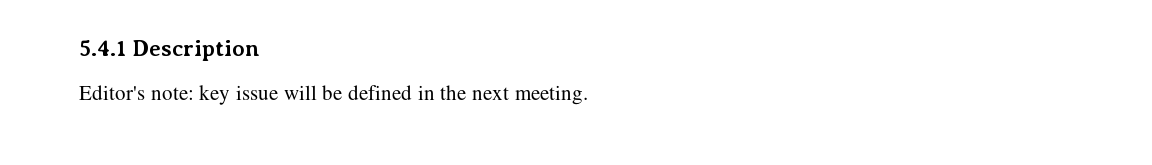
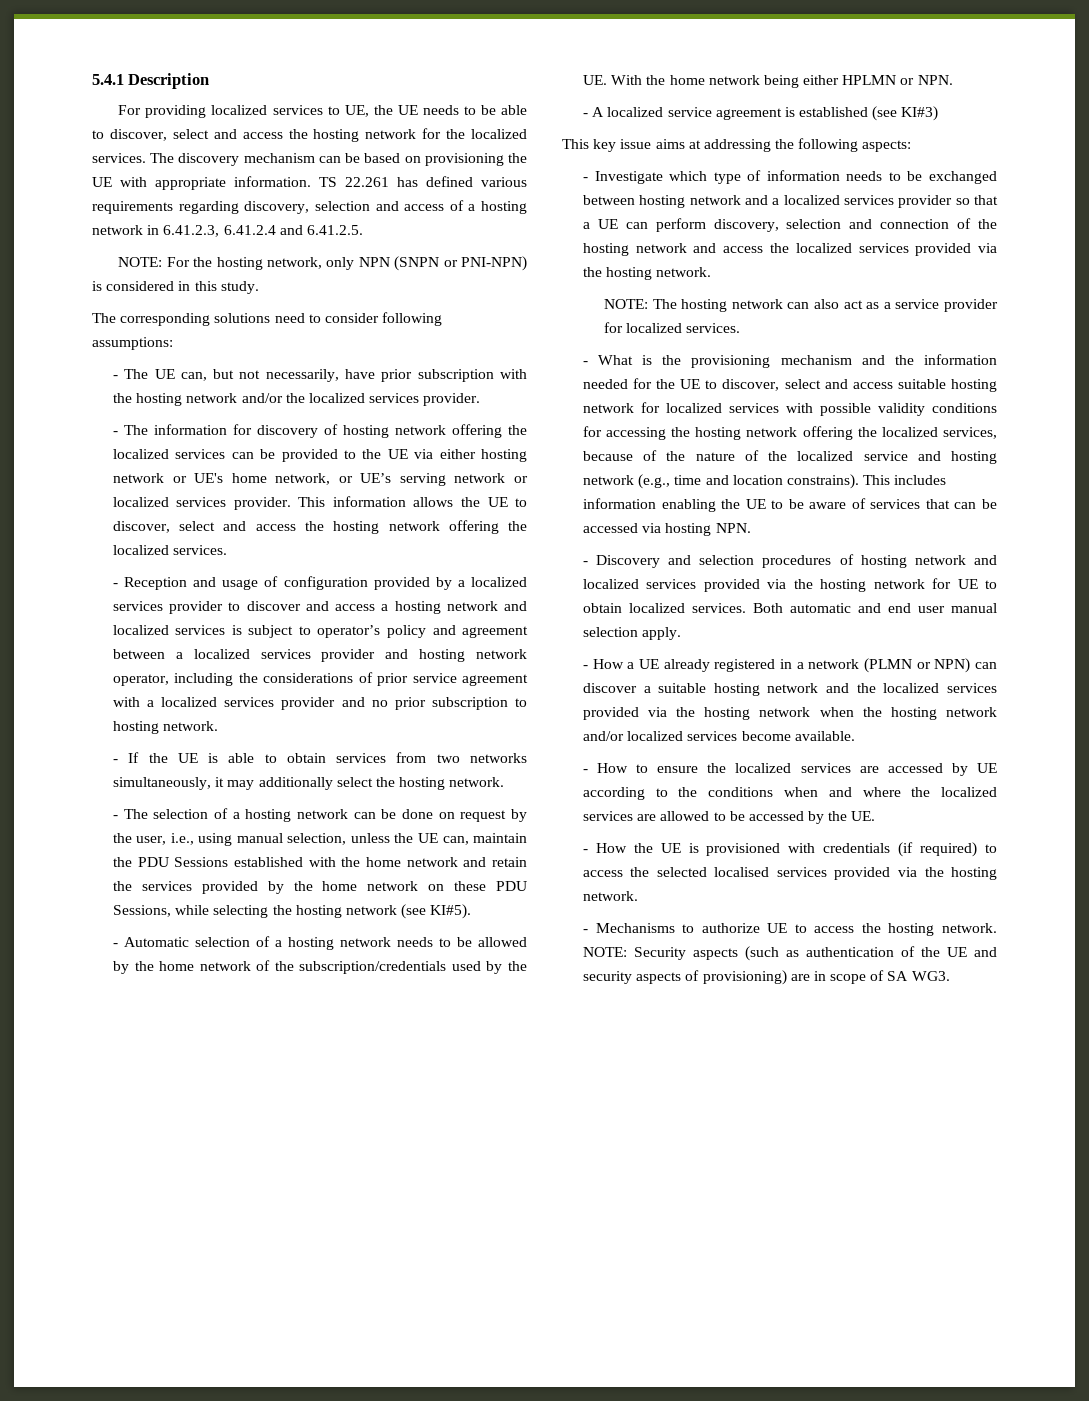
[79,85,588,105] Editor's note: key issue will be defined in the next meeting. -> [118,105,527,118] [92,128,527,142] [92,153,527,166] [92,176,527,190] [92,200,527,214] [92,225,363,237] [118,256,528,271] [92,281,259,294] [92,312,443,326] [92,337,173,350] [112,369,527,382] [112,393,481,406] [112,424,527,438] [112,449,528,462] [112,473,528,486] [112,496,527,510] [112,520,527,534] [112,545,228,555] [112,576,528,590] [112,601,527,614] [112,625,528,638] [112,649,527,662] [112,672,528,686] [112,697,528,710] [112,721,219,734] [112,752,527,763] [112,777,505,790] [112,808,527,822] [112,833,527,846] [112,857,527,867] [112,881,528,894] [112,904,472,919] [112,936,527,950] [112,960,527,974] [582,75,953,88] [582,106,939,121] [562,138,912,152] [582,170,997,184] [582,195,999,208] [582,218,998,232] [582,243,997,256] [582,267,712,280] [603,299,998,312] [603,322,741,333] [582,354,997,368] [582,378,997,392] [582,402,997,416] [582,426,997,440] [582,450,997,464] [582,474,947,489] [582,498,997,512] [582,523,751,536] [582,554,997,568] [582,578,997,592] [582,603,997,613] [582,627,682,640] [582,658,997,673] [582,683,997,696] [582,707,997,720] [582,731,855,741] [582,763,997,776] [582,787,997,800] [582,811,876,824] [582,842,997,857] [582,867,997,880] [582,891,638,901] [582,923,997,936] [582,946,997,961] [582,970,950,985] For providing localized services to UE, the UE needs to be able to discover, select and access the hosting network for the localized services. The discovery mechanism can be based on provisioning the UE with appropriate information. TS 22.261 has defined various requirements regarding discovery, selection and access of a hosting network in 6.41.2.3, 6.41.2.4 and 6.41.2.5. // NOTE: For the hosting network, only NPN (SNPN or PNI-NPN) is considered in this study. // The corresponding solutions need to consider following assumptions: // - The UE can, but not necessarily, have prior subscription with the hosting network and/or the localized services provider. // - The information for discovery of hosting network offering the localized services can be provided to the UE via either hosting network or UE's home network, or UE’s serving network or localized services provider. This information allows the UE to discover, select and access the hosting network offering the localized services. // - Reception and usage of configuration provided by a localized services provider to discover and access a hosting network and localized services is subject to operator’s policy and agreement between a localized services provider and hosting network operator, including the considerations of prior service agreement with a localized services provider and no prior subscription to hosting network. // - If the UE is able to obtain services from two networks simultaneously, it may additionally select the hosting network. // - The selection of a hosting network can be done on request by the user, i.e., using manual selection, unless the UE can, maintain the PDU Sessions established with the home network and retain the services provided by the home network on these PDU Sessions, while selecting the hosting network (see KI#5). // - Automatic selection of a hosting network needs to be allowed by the home network of the subscription/credentials used by the UE. With the home network being either HPLMN or NPN. // - A localized service agreement is established (see KI#3) // This key issue aims at addressing the following aspects: // - Investigate which type of information needs to be exchanged between hosting network and a localized services provider so that a UE can perform discovery, selection and connection of the hosting network and access the localized services provided via the hosting network. // NOTE: The hosting network can also act as a service provider for localized services. // - What is the provisioning mechanism and the information needed for the UE to discover, select and access suitable hosting network for localized services with possible validity conditions for accessing the hosting network offering the localized services, because of the nature of the localized service and hosting network (e.g., time and location constrains). This includes information enabling the UE to be aware of services that can be accessed via hosting NPN. // - Discovery and selection procedures of hosting network and localized services provided via the hosting network for UE to obtain localized services. Both automatic and end user manual selection apply. // - How a UE already registered in a network (PLMN or NPN) can discover a suitable hosting network and the localized services provided via the hosting network when the hosting network and/or localized services become available. // - How to ensure the localized services are accessed by UE according to the conditions when and where the localized services are allowed to be accessed by the UE. // - How the UE is provisioned with credentials (if required) to access the selected localised services provided via the hosting network. // - Mechanisms to authorize UE to access the hosting network. NOTE: Security aspects (such as authentication of the UE and security aspects of provisioning) are in scope of SA WG3.

